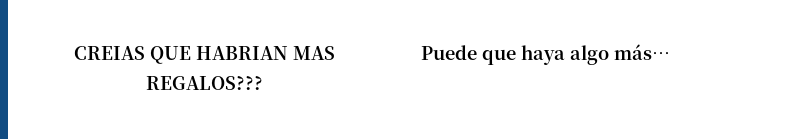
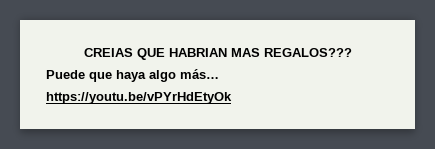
(670, 52) none -> [46,92,232,104] // https://youtu.be/vPYrHdEtyOk

